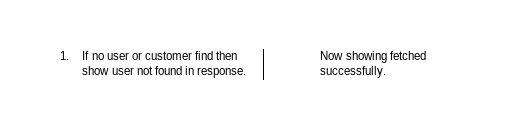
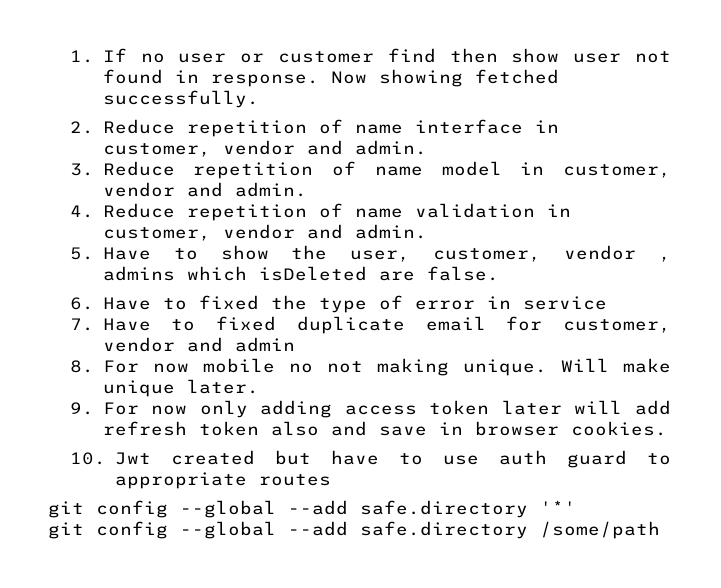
(387, 72) none -> [70,119,559,137] [102,140,427,157] [70,161,671,179] [102,182,307,197] [70,203,571,221] [102,224,427,241] [70,245,671,262] [102,266,499,281] [70,295,607,313] [70,316,671,334] [102,337,295,352] [70,358,671,376] [102,379,259,397] [70,400,671,418] [102,421,667,436] [70,450,671,468] [114,472,331,489] [48,500,576,518] [48,521,660,539] // 2. Reduce repetition of name interface in customer, vendor and admin. // 3. Reduce repetition of name model in customer, vendor and admin. // 4. Reduce repetition of name validation in customer, vendor and admin. // 5. Have to show the user, customer, vendor , admins which isDeleted are false. // 6. Have to fixed the type of error in service // 7. Have to fixed duplicate email for customer, vendor and admin // 8. For now mobile no not making unique. Will make unique later. // 9. For now only adding access token later will add refresh token also and save in browser cookies. // 10. Jwt created but have to use auth guard to appropriate routes // git config --global --add safe.directory '*' // git config --global --add safe.directory /some/path

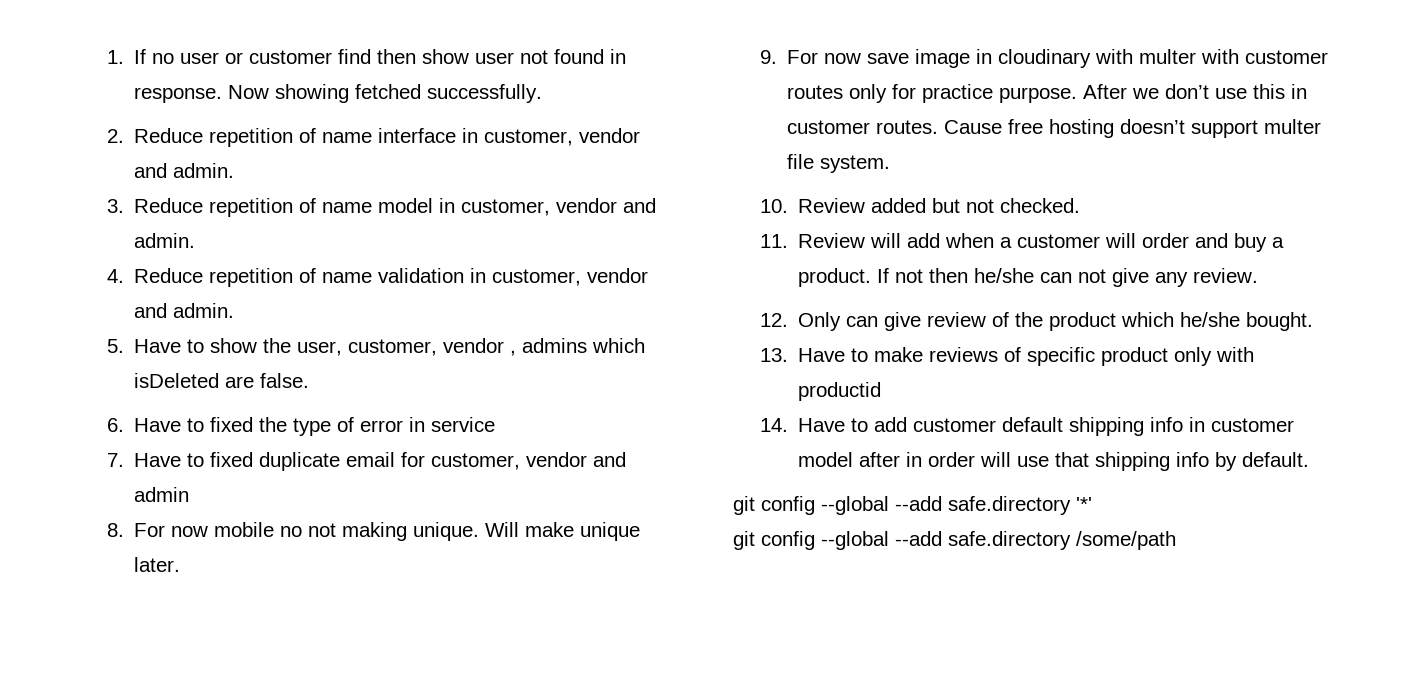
[199,400,671,418] [102,421,667,436] [70,450,671,468] [114,472,331,489] only adding access token later will add refresh token also and save in browser cookies. // 10. Jwt created but have to use auth guard to appropriate routes -> [866,49,1328,68] [786,84,1307,103] [786,119,1321,138] [786,154,890,173] [759,198,1080,213] [759,233,1284,252] [797,268,1258,287] [759,312,1313,331] [759,347,1254,366] [797,382,881,401] [759,417,1294,436] [797,452,1309,471] save image in cloudinary with multer with customer routes only for practice purpose. After we don’t use this in customer routes. Cause free hosting doesn’t support multer file system. // 10. Review added but not checked. // 11. Review will add when a customer will order and buy a product. If not then he/she can not give any review. // 12. Only can give review of the product which he/she bought. // 13. Have to make reviews of specific product only with productid // 14. Have to add customer default shipping info in customer model after in order will use that shipping info by default.

